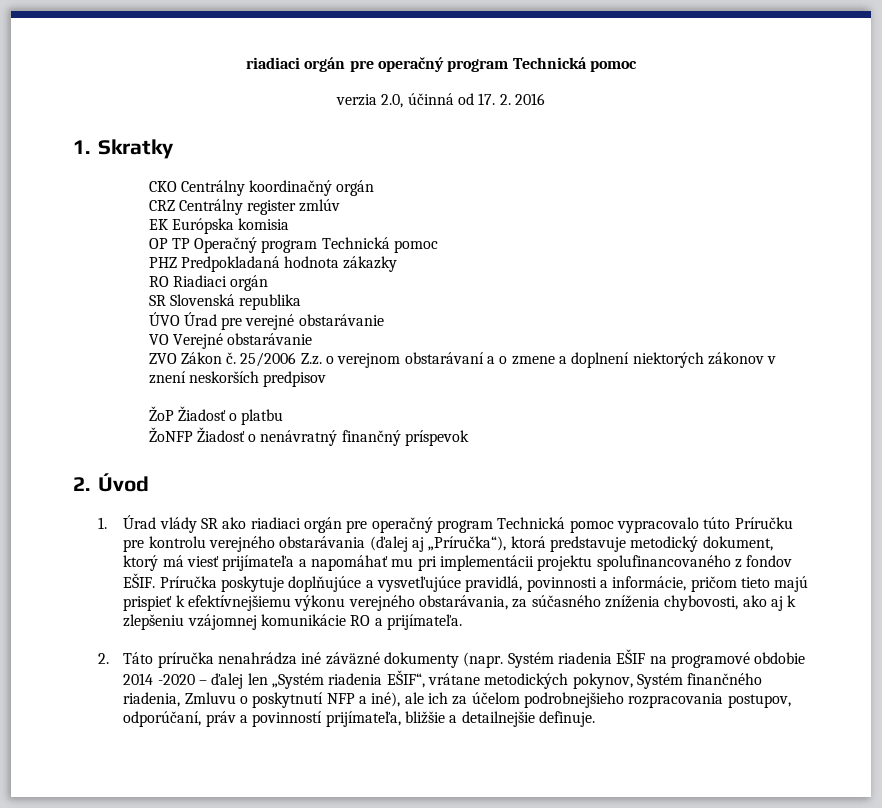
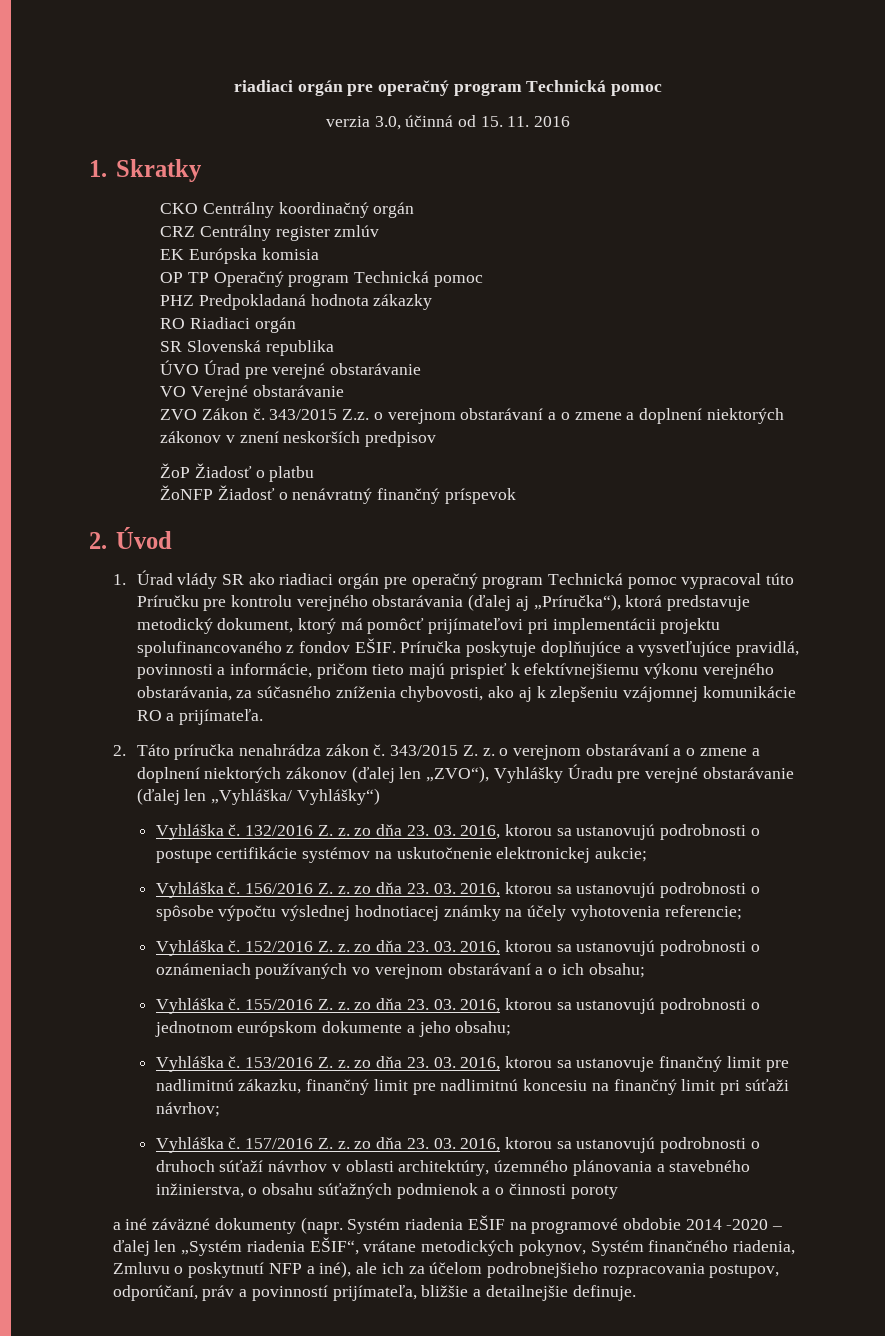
[381,94,404,108] 2.0, -> [374,116,401,130] 3.0,
[478,93,511,105] 17. 2. -> [480,116,530,127] 15. 11.
[240,352,297,367] 25/2006 -> [269,409,338,420] 343/2015
[616,517,699,533] vypracovalo -> [681,573,762,589] vypracoval
[186,555,414,571] viesť prijímateľa a napomáhať mu -> [367,618,524,634] pomôcť prijímateľovi
(297, 658) none -> [325,744,760,760] [136,764,794,783] [136,788,380,805] [155,824,760,840] [155,847,648,863] [155,882,760,898] [155,905,742,921] [155,940,760,956] [155,963,645,979] [155,998,760,1014] [154,1021,512,1037] [155,1056,789,1072] [155,1079,789,1095] [155,1102,220,1117] [155,1137,760,1153] [155,1160,751,1176] [155,1183,618,1199] [112,1222,121,1230] zákon č. 343/2015 Z. z. o verejnom obstarávaní a o zmene a doplnení niektorých zákonov (ďalej len „ZVO“), Vyhlášky Úradu pre verejné obstarávanie (ďalej len „Vyhláška/ Vyhlášky“) // Vyhláška č. 132/2016 Z. z. zo dňa 23. 03. 2016, ktorou sa ustanovujú podrobnosti o postupe certifikácie systémov na uskutočnenie elektronickej aukcie; // Vyhláška č. 156/2016 Z. z. zo dňa 23. 03. 2016, ktorou sa ustanovujú podrobnosti o spôsobe výpočtu výslednej hodnotiacej známky na účely vyhotovenia referencie; // Vyhláška č. 152/2016 Z. z. zo dňa 23. 03. 2016, ktorou sa ustanovujú podrobnosti o oznámeniach používaných vo verejnom obstarávaní a o ich obsahu; // Vyhláška č. 155/2016 Z. z. zo dňa 23. 03. 2016, ktorou sa ustanovujú podrobnosti o jednotnom európskom dokumente a jeho obsahu; // Vyhláška č. 153/2016 Z. z. zo dňa 23. 03. 2016, ktorou sa ustanovuje finančný limit pre nadlimitnú zákazku, finančný limit pre nadlimitnú koncesiu na finančný limit pri súťaži návrhov; // Vyhláška č. 157/2016 Z. z. zo dňa 23. 03. 2016, ktorou sa ustanovujú podrobnosti o druhoch súťaží návrhov v oblasti architektúry, územného plánovania a stavebného inžinierstva, o obsahu súťažných podmienok a o činnosti poroty // a

